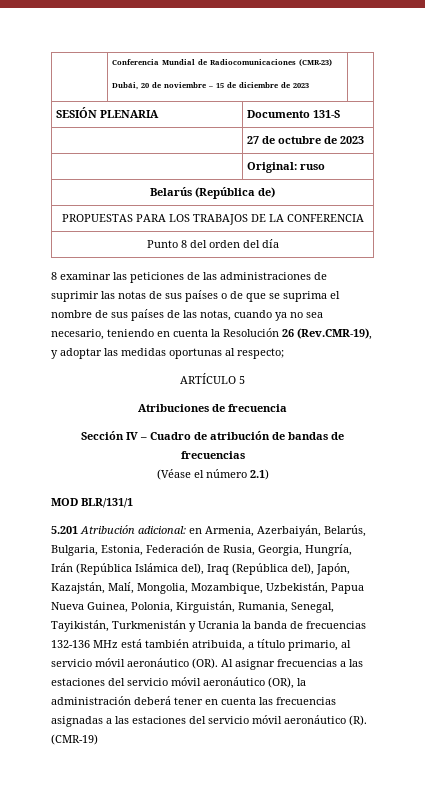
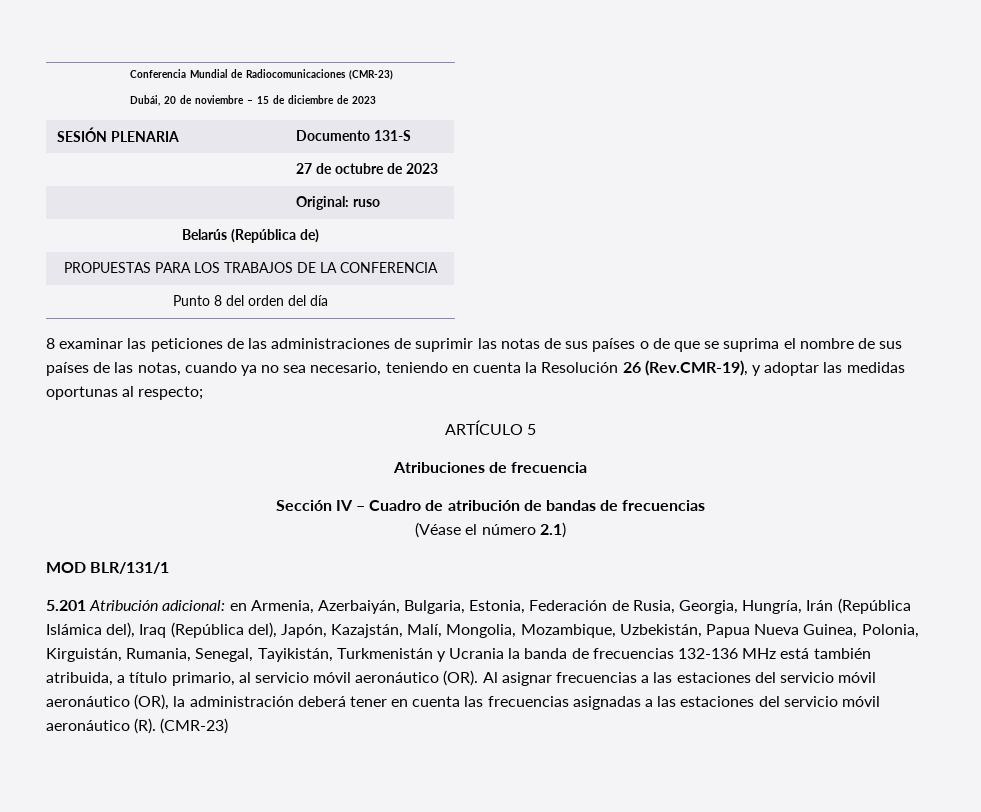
[324,525,366,537] Belarús, -> (400, 607) none
[51,734,98,745] (CMR-19) -> [160,718,229,734] (CMR-23)

